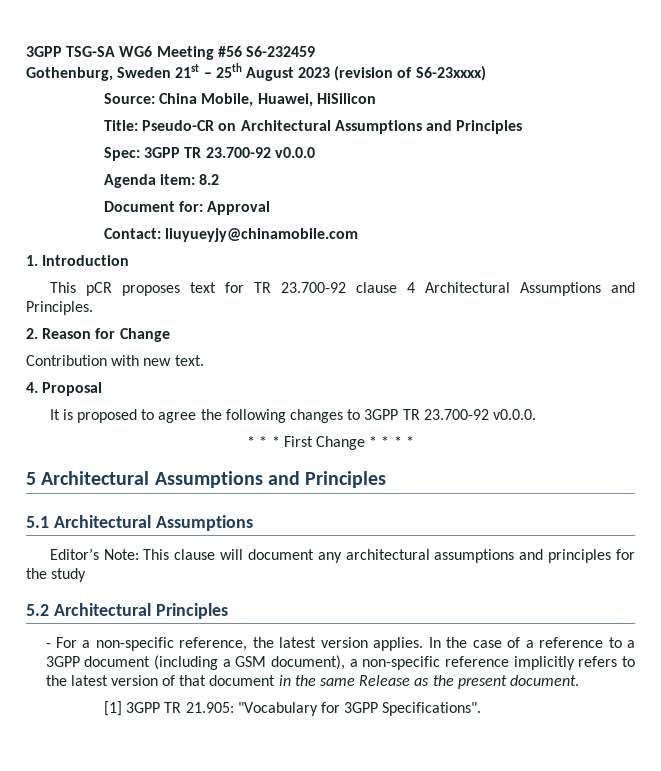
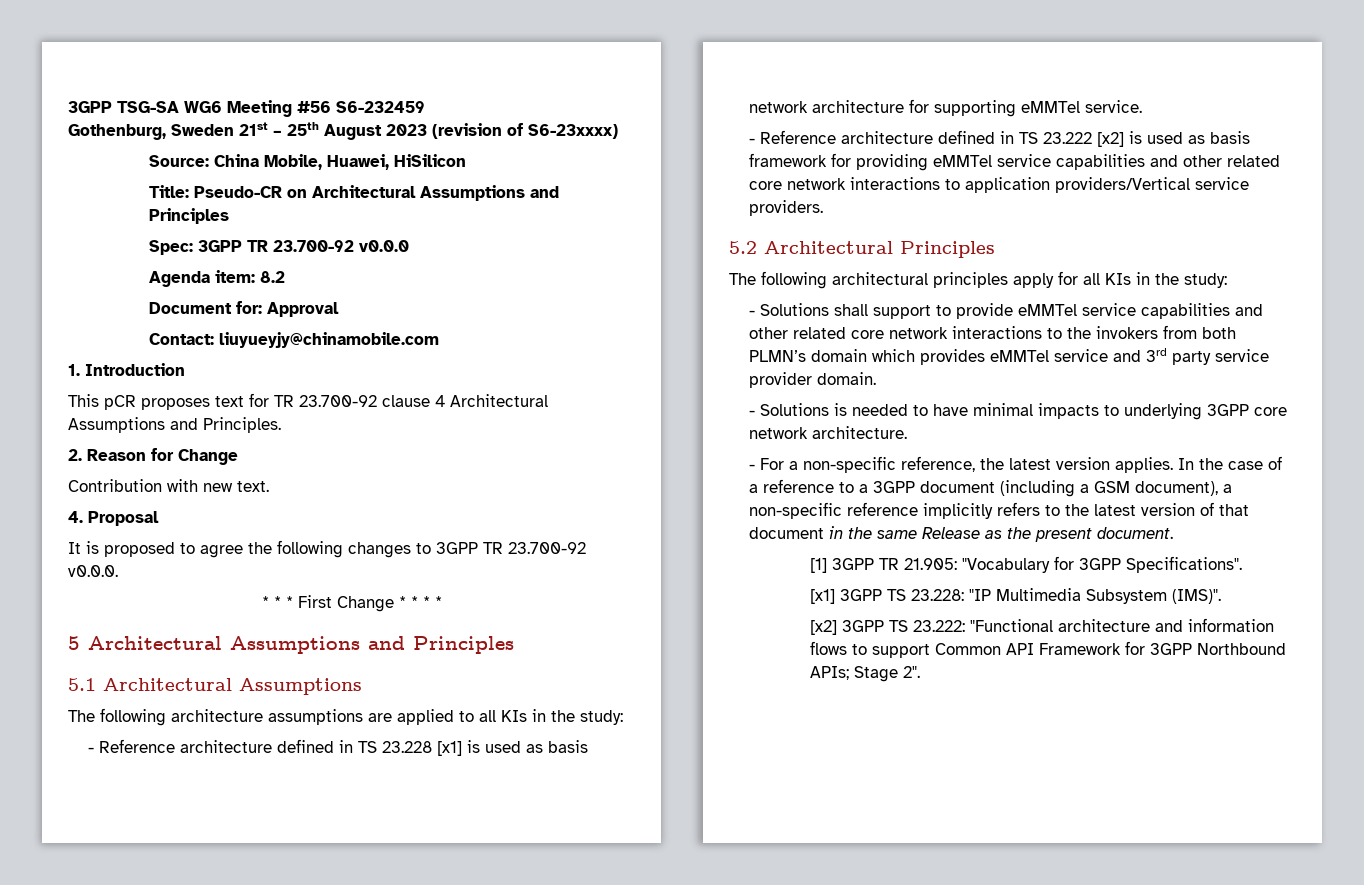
[49,548,635,563] [26,568,87,582] [26,603,228,619] Editor’s Note: This clause will document any architectural assumptions and principles for the study // 5.2 Architectural Principles -> [68,708,623,726] [88,739,589,756] [749,99,1143,117] [749,130,1251,147] [749,153,1281,171] [749,177,1250,193] [749,200,824,216] [729,241,995,258] [729,271,1227,289] [749,303,1264,319] [749,325,1237,339] [749,348,1270,365] [749,372,877,388] [749,403,1288,420] [749,426,908,439] The following architecture assumptions are applied to all KIs in the study: // - Reference architecture defined in TS 23.228 [x1] is used as basis network architecture for supporting eMMTel service. // - Reference architecture defined in TS 23.222 [x2] is used as basis framework for providing eMMTel service capabilities and other related core network interactions to application providers/Vertical service providers. // 5.2 Architectural Principles // The following architectural principles apply for all KIs in the study: // - Solutions shall support to provide eMMTel service capabilities and other related core network interactions to the invokers from both PLMN’s domain which provides eMMTel service and 3rd party service provider domain. // - Solutions is needed to have minimal impacts to underlying 3GPP core network architecture.
(482, 709) none -> [809,588,1221,604] [809,618,1274,635] [809,641,1286,658] [809,666,920,682] // [x1] 3GPP TS 23.228: "IP Multimedia Subsystem (IMS)". // [x2] 3GPP TS 23.222: "Functional architecture and information flows to support Common API Framework for 3GPP Northbound APIs; Stage 2".

